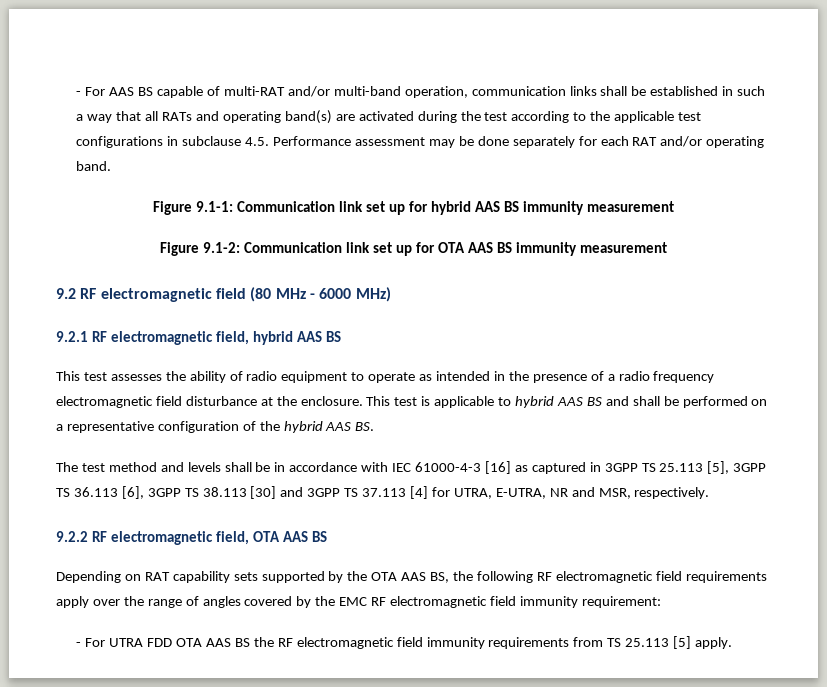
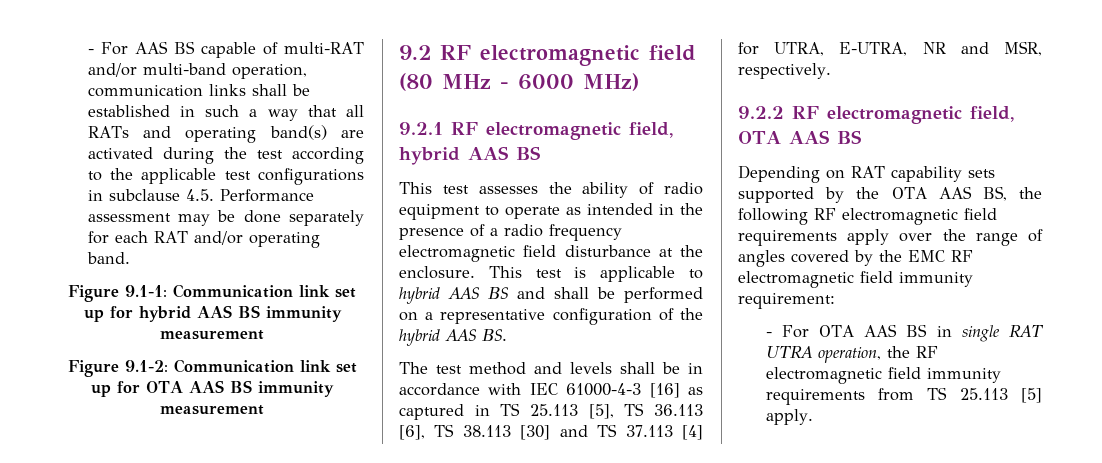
[604,463,638,472] 3GPP -> (490, 410) none
[733,463,767,472] 3GPP -> (614, 411) none
[147,488,181,497] 3GPP -> (425, 432) none
[307,488,341,497] 3GPP -> (588, 431) none
[109,638,250,647] UTRA FDD OTA AAS BS -> [819,324,1044,342] [765,346,881,363] OTA AAS BS in single RAT UTRA operation,

